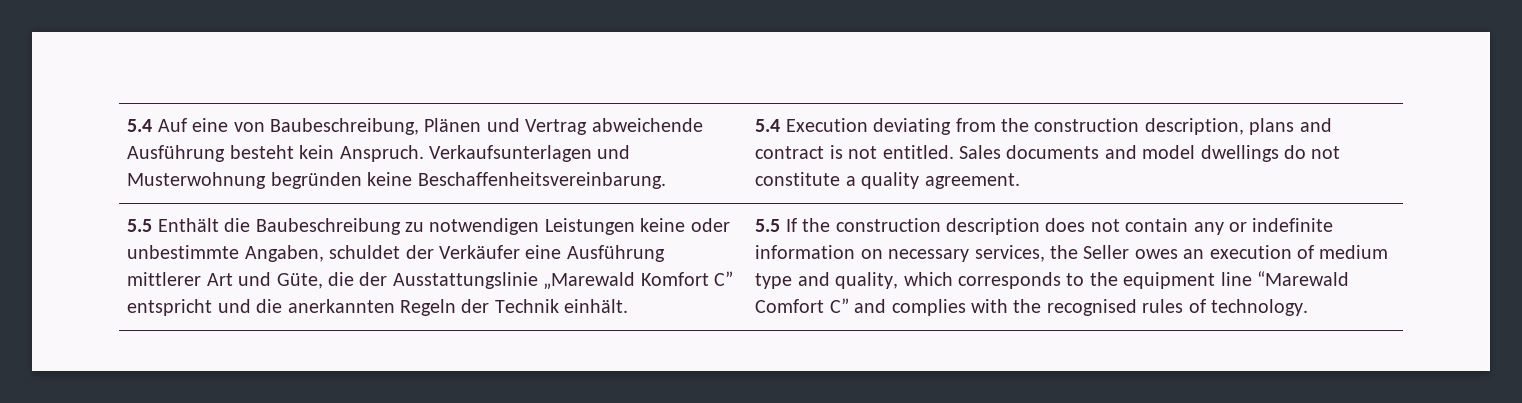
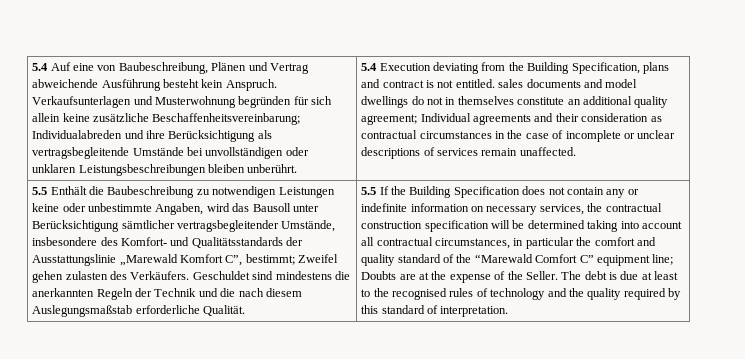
[367,172,666,189] keine Beschaffenheitsvereinbarung. -> [293,96,333,105] [32,113,301,125] [32,130,272,142] [32,147,309,159] [32,164,298,176] für sich allein keine zusätzliche Beschaffenheitsvereinbarung; Individualabreden und ihre Berücksichtigung als vertragsbegleitende Umstände bei unvollständigen oder unklaren Leistungsbeschreibungen bleiben unberührt.
[1034,118,1244,135] construction description, -> [527,62,640,74] Building Specification,
[959,145,1002,159] Sales -> [498,79,524,88] sales
[755,172,1020,189] constitute a quality agreement. -> [445,96,669,108] [361,113,662,125] [361,130,676,142] [361,147,576,159] in themselves constitute an additional quality agreement; Individual agreements and their consideration as contractual circumstances in the case of incomplete or unclear descriptions of services remain unaffected.
[329,245,665,262] [127,271,734,290] [127,299,251,316] schuldet der Verkäufer eine Ausführung mittlerer Art und Güte, die der Ausstattungslinie „Marewald Komfort C” entspricht und -> [206,203,319,212] [32,220,336,232] [32,237,304,248] [32,254,339,266] [32,271,332,283] wird das Bausoll unter Berücksichtigung sämtlicher vertragsbegleitender Umstände, insbesondere des Komfort- und Qualitätsstandards der Ausstattungslinie „Marewald Komfort C”, bestimmt; Zweifel gehen zulasten des Verkäufers. Geschuldet sind mindestens
[564,299,629,313] einhält. -> [198,288,302,297] [32,305,246,317] und die nach diesem Auslegungsmaßstab erforderliche Qualität.
[835,218,1041,235] construction description -> [409,186,520,198] Building Specification
[1083,245,1389,259] [755,271,1350,289] [755,298,1309,316] Seller owes an execution of medium type and quality, which corresponds to the equipment line “Marewald Comfort C” and complies with the recognised rules of technology. -> [605,203,662,212] [361,220,682,232] [361,237,656,249] [361,254,674,266] [361,271,679,283] [361,288,682,300] [361,305,509,317] contractual construction specification will be determined taking into account all contractual circumstances, in particular the comfort and quality standard of the “Marewald Comfort C” equipment line; Doubts are at the expense of the Seller. The debt is due at least to the recognised rules of technology and the quality required by this standard of interpretation.

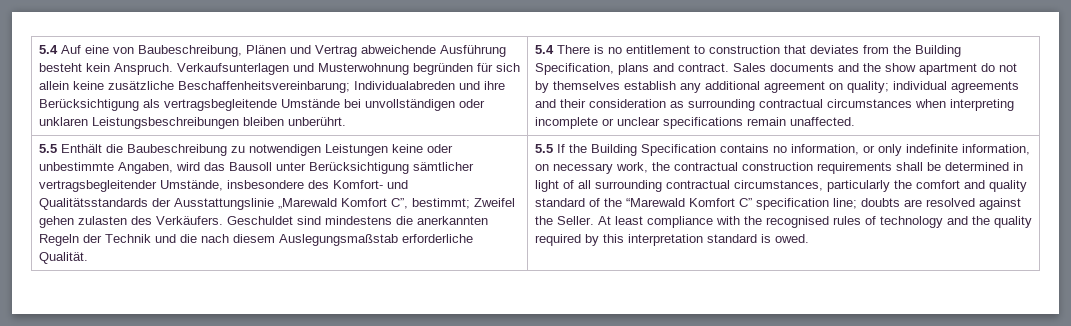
[379,62,480,74] Execution deviating -> [556,45,859,54] There is no entitlement to construction that deviates
[382,79,638,88] [361,96,669,108] [361,113,471,125] contract is not entitled. sales documents and model dwellings do not in themselves constitute an additional quality agreement; Individual -> [677,63,1017,75] [534,81,947,93] contract. Sales documents and the show apartment do not by themselves establish any additional agreement on quality; individual
(662, 119) none -> [687,99,755,111] surrounding
[495,130,676,142] [361,147,479,159] in the case of incomplete or unclear descriptions of services -> [914,99,1014,111] [534,117,743,129] when interpreting incomplete or unclear specifications
[522,186,639,198] [361,203,469,212] does not contain any or indefinite information -> [719,144,1030,156] contains no information, or only indefinite information,
[539,204,584,215] services, -> [615,162,648,173] work,
[424,220,682,232] [361,237,574,249] specification will be determined taking into account all contractual circumstances, in particular -> [816,162,1023,174] [534,180,890,192] requirements shall be determined in light of all surrounding contractual circumstances, particularly
[535,254,674,266] [361,271,679,283] [361,289,371,297] Comfort C” equipment line; Doubts are at the expense of the Seller. The debt is due at least to -> [688,198,1021,210] [534,216,740,228] Komfort C” specification line; doubts are resolved against the Seller. At least compliance with
[381,305,509,317] standard of interpretation. -> [627,234,809,246] interpretation standard is owed.

